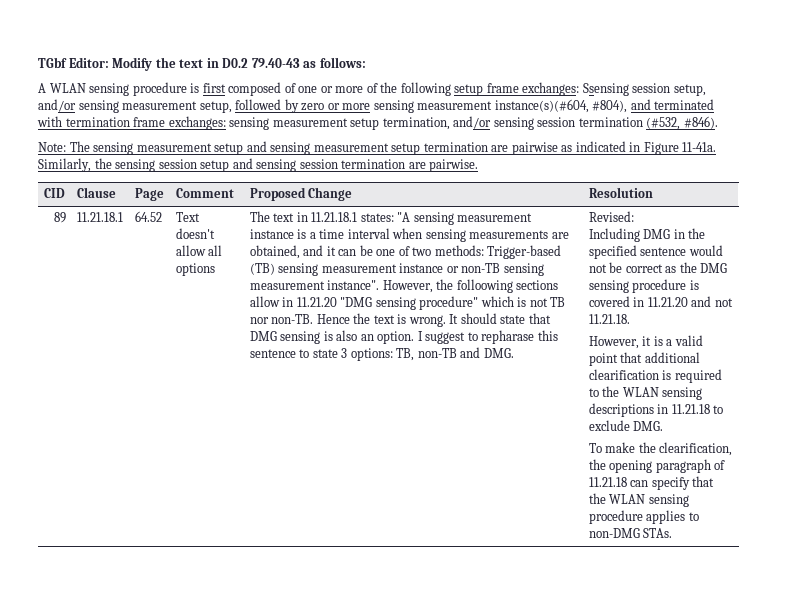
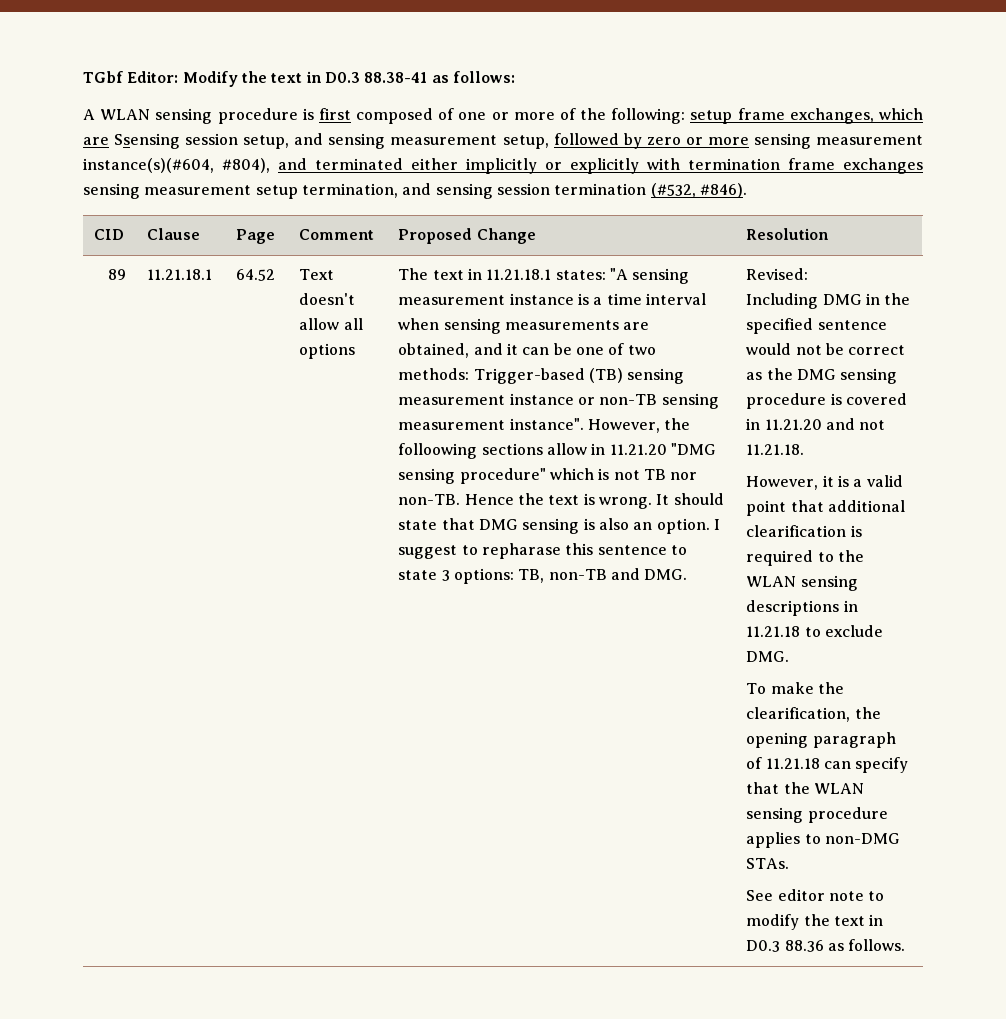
[222,58,300,68] D0.2 79.40-43 -> [324,72,428,83] D0.3 88.38-41
[400,82,451,96] following -> [611,108,686,124] following:
[522,82,580,96] exchanges: -> [789,108,923,124] [83,137,109,145] exchanges, which are
[38,99,76,112] and/or -> [294,133,324,145] and
(715, 104) none -> [411,158,639,174] either implicitly or explicitly
[168,116,226,130] exchanges: -> [843,158,923,174] exchanges
[453,116,492,129] and/or -> [402,183,432,195] and
[38,141,717,155] [38,158,479,172] // Note: The sensing measurement setup and sensing measurement setup termination are pairwise as indicated in Figure 11-41a. Similarly, the sensing session setup and sensing session termination are pairwise. -> (747, 190) none
(673, 533) none -> [746,889,885,901] [746,914,884,930] [746,939,906,952] // See editor note to modify the text in D0.3 88.36 as follows.

